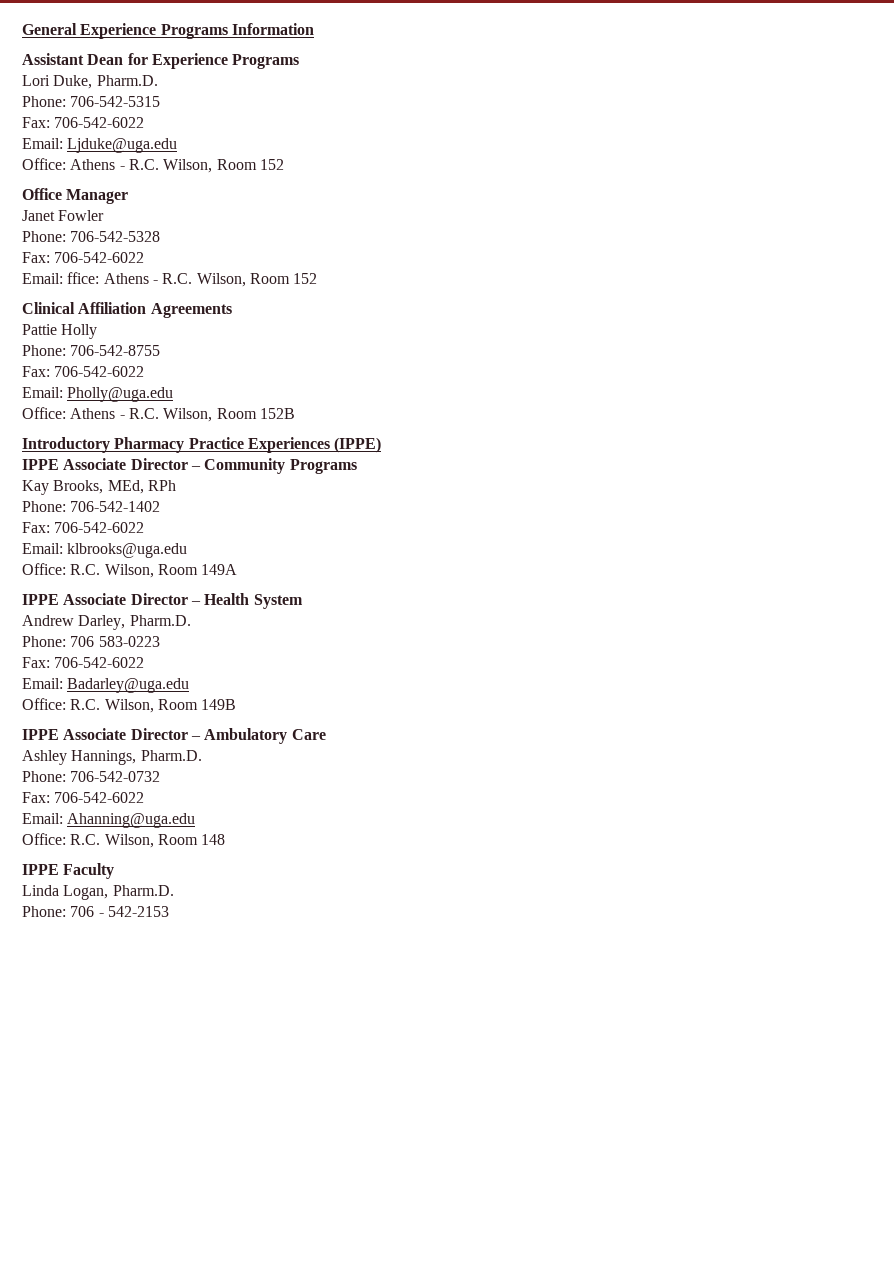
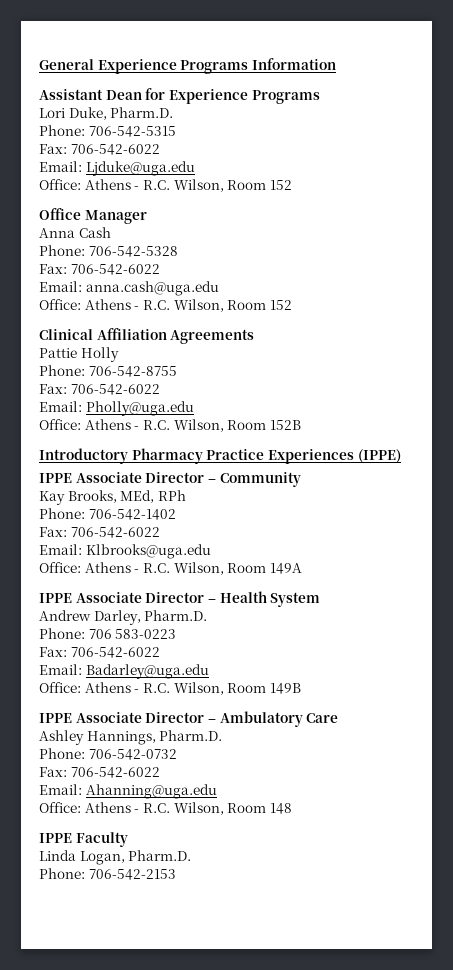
[22,210,105,221] Janet Fowler -> [39,227,111,238] Anna Cash
[67,272,100,284] ffice: -> [85,281,219,296] [39,299,81,310] anna.cash@uga.edu // Office:
[289,459,357,474] Programs -> (301, 479) none
[67,543,188,558] [22,563,66,575] klbrooks@uga.edu // Office: -> [85,544,211,559] [39,562,140,573] Klbrooks@uga.edu // Office: Athens -
(66, 704) none -> [84,682,140,693] Athens -
(66, 839) none -> [84,802,140,813] Athens -
[70,906,169,917] 706 - 542-2153 -> [88,869,176,880] 706-542-2153

